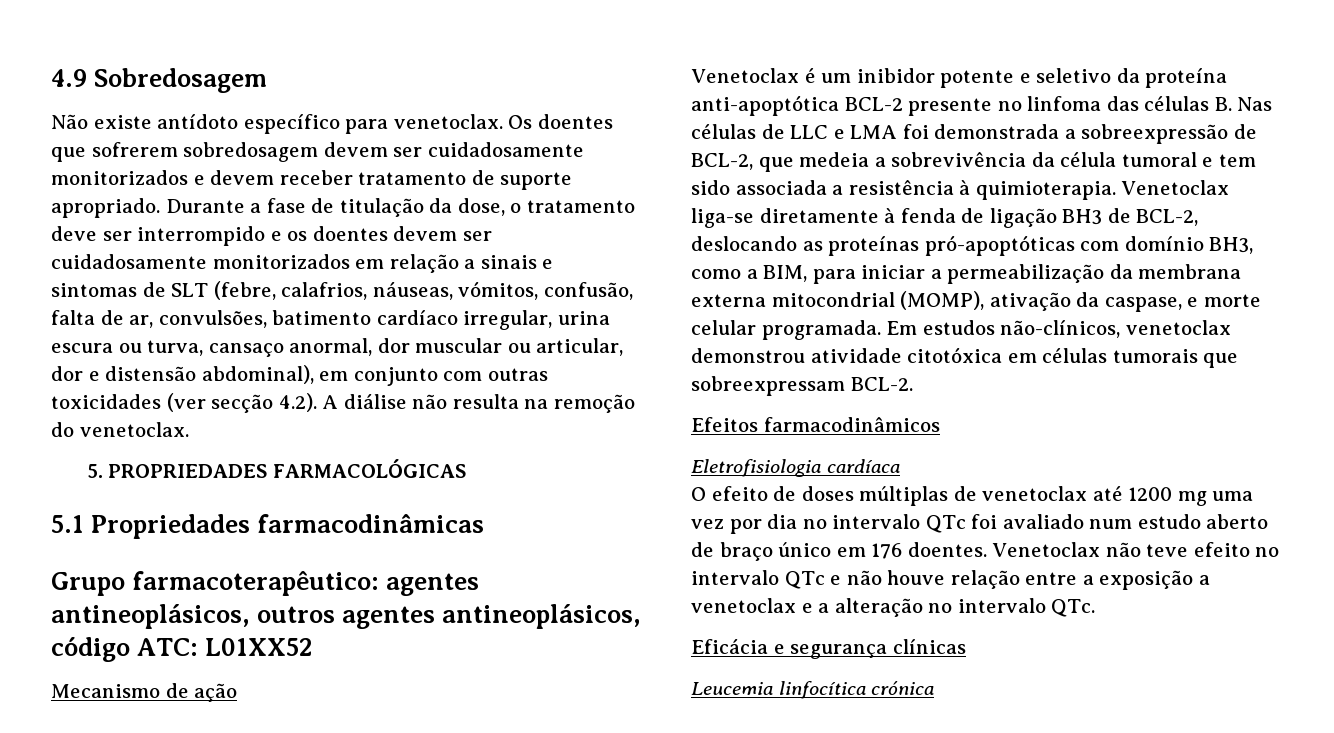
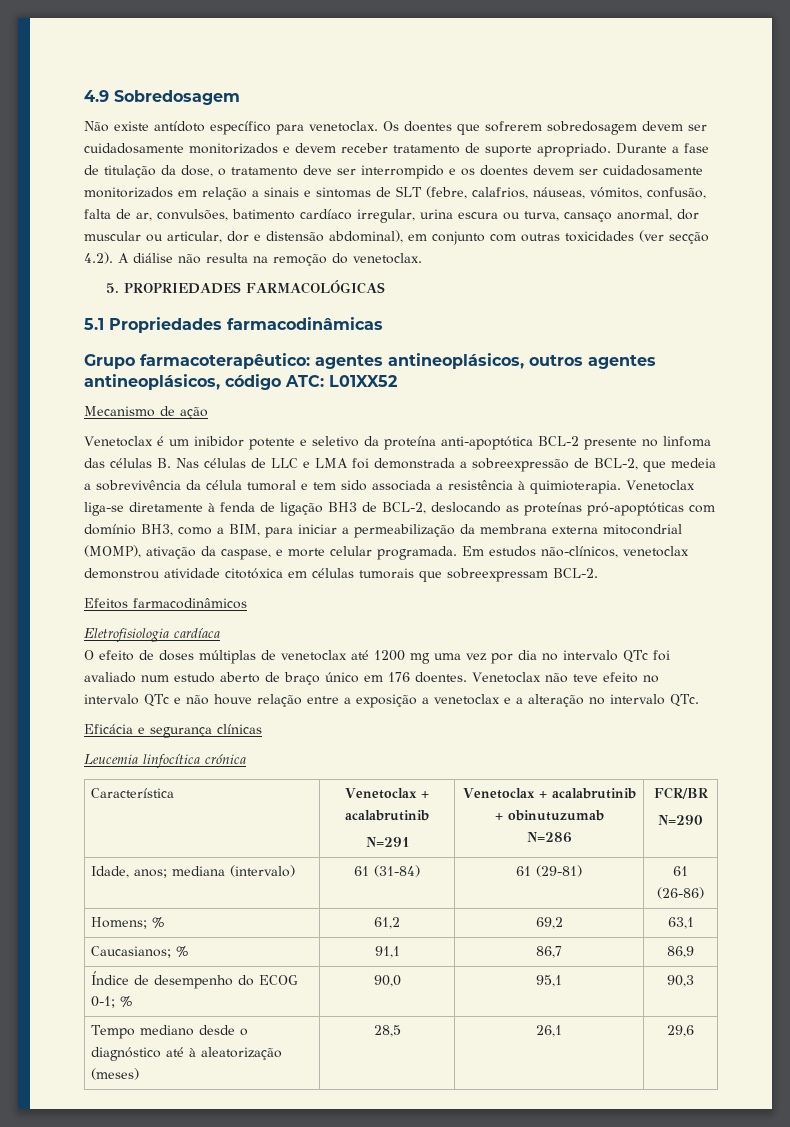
(935, 688) none -> [90,788,174,798] [345,788,429,799] [345,810,429,821] [365,837,409,847] [462,788,636,799] [494,810,604,821] [526,832,572,843] [653,787,708,799] [658,815,703,825] [90,865,295,878] [354,865,420,877] [516,865,582,877] [673,866,688,876] [657,887,704,899] [90,917,165,929] [374,917,400,929] [535,917,563,929] [667,917,694,929] [90,946,189,958] [374,946,400,958] [536,946,562,958] [667,946,694,958] [90,971,298,989] [90,996,133,1008] [373,975,401,987] [536,975,562,987] [667,975,694,987] [90,1025,248,1039] [90,1047,282,1061] [90,1068,139,1080] [373,1025,401,1037] [536,1025,562,1037] [667,1025,694,1037] // Característica | Venetoclax + acalabrutinib // N=291 | Venetoclax + acalabrutinib + obinutuzumab // N=286 | FCR/BR // N=290 // Idade, anos; mediana (intervalo) | 61 (31-84) | 61 (29-81) | 61 (26-86) // Homens; % | 61,2 | 69,2 | 63,1 // Caucasianos; % | 91,1 | 86,7 | 86,9 // Índice de desempenho do ECOG 0-1; % | 90,0 | 95,1 | 90,3 // Tempo mediano desde o diagnóstico até à aleatorização (meses) | 28,5 | 26,1 | 29,6

